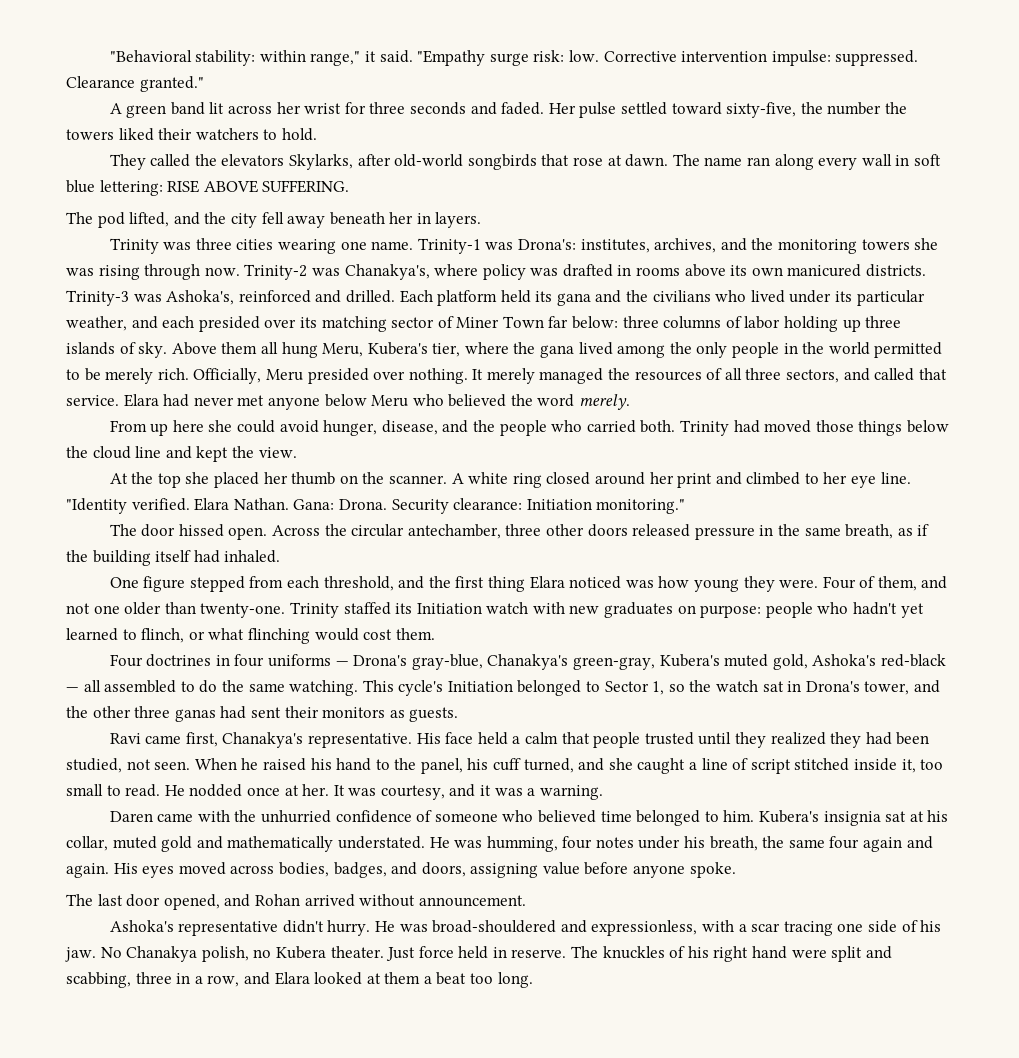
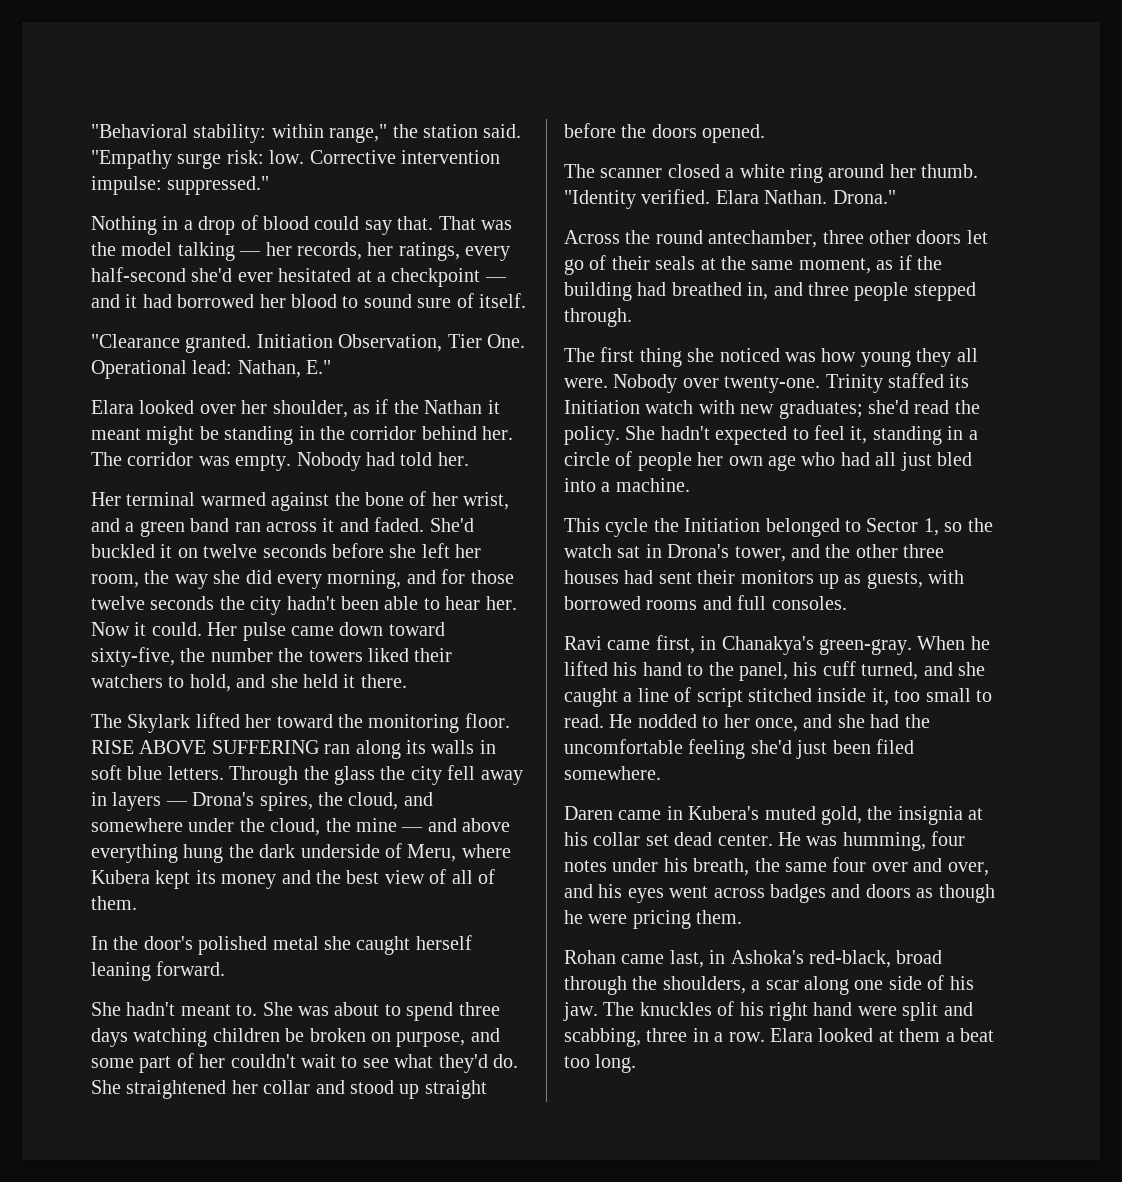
[365,51,377,62] it -> [392,124,478,138] the station
[835,50,919,66] [66,76,204,92] [109,102,667,118] suppressed. Clearance granted." // A green band lit across her wrist for three seconds and faded. Her pulse settled -> [167,176,270,195] [91,215,512,235] [91,242,511,261] [91,267,507,287] [91,293,526,308] [91,334,525,353] [91,360,332,379] [91,399,500,418] [91,426,514,445] [91,452,469,471] [91,491,510,511] [91,517,474,537] [91,543,482,558] [91,569,514,589] [91,596,517,615] [91,622,384,641] suppressed." // Nothing in a drop of blood could say that. That was the model talking — her records, her ratings, every half-second she'd ever hesitated at a checkpoint — and it had borrowed her blood to sound sure of itself. // "Clearance granted. Initiation Observation, Tier One. Operational lead: Nathan, E." // Elara looked over her shoulder, as if the Nathan it meant might be standing in the corridor behind her. The corridor was empty. Nobody had told her. // Her terminal warmed against the bone of her wrist, and a green band ran across it and faded. She'd buckled it on twelve seconds before she left her room, the way she did every morning, and for those twelve seconds the city hadn't been able to hear her. Now it could. Her pulse came down
[281,128,317,141] [109,154,941,170] [66,180,350,196] [66,212,482,228] [109,238,939,254] [66,264,927,280] [66,290,925,306] [66,316,902,332] [66,342,943,358] [66,368,947,384] [66,394,631,410] [109,420,949,436] [66,446,297,462] [109,472,464,488] hold. // They called the elevators Skylarks, after old-world songbirds that rose at dawn. The name ran along every wall in soft blue lettering: RISE ABOVE SUFFERING. // The pod lifted, and the city fell away beneath her in layers. // Trinity was three cities wearing one name. Trinity-1 was Drona's: institutes, archives, and the monitoring towers she was rising through now. Trinity-2 was Chanakya's, where policy was drafted in rooms above its own manicured districts. Trinity-3 was Ashoka's, reinforced and drilled. Each platform held its gana and the civilians who lived under its particular weather, and each presided over its matching sector of Miner Town far below: three columns of labor holding up three islands of sky. Above them all hung Meru, Kubera's tier, where the gana lived among the only people in the world permitted to be merely rich. Officially, Meru presided over nothing. It merely managed the resources of all three sectors, and called that service. Elara had never met anyone below Meru who believed the word merely. // From up here she could avoid hunger, disease, and the people who carried both. Trinity had moved those things below the cloud line and kept the view. // At the top she placed her thumb on the scanner. A -> [189,674,407,692] [91,713,510,733] [91,740,496,759] [91,765,523,785] [91,792,433,811] [91,818,511,836] [91,843,511,863] [91,869,495,889] [91,896,137,910] [91,935,472,955] [91,961,226,981] [91,1002,500,1021] [91,1028,500,1047] [91,1053,518,1073] [91,1080,487,1099] [564,123,766,143] [564,164,735,178] hold, and she held it there. // The Skylark lifted her toward the monitoring floor. RISE ABOVE SUFFERING ran along its walls in soft blue letters. Through the glass the city fell away in layers — Drona's spires, the cloud, and somewhere under the cloud, the mine — and above everything hung the dark underside of Meru, where Kubera kept its money and the best view of all of them. // In the door's polished metal she caught herself leaning forward. // She hadn't meant to. She was about to spend three days watching children be broken on purpose, and some part of her couldn't wait to see what they'd do. She straightened her collar and stood up straight before the doors opened. // The scanner closed a
[546,472,591,485] closed -> (823, 173) none
[677,472,911,488] [66,498,686,514] [109,524,268,540] print and climbed to her eye line. "Identity verified. Elara Nathan. Gana: Drona. Security clearance: Initiation monitoring." // The door hissed open. -> [921,164,979,178] [564,189,896,209] thumb. "Identity verified. Elara Nathan. Drona." //
[351,524,405,537] circular -> [655,230,703,244] round
[632,524,894,540] released pressure in the same breath, -> [966,230,988,244] [564,255,871,275] let go of their seals at the same moment,
[155,550,281,563] [109,576,451,592] itself had inhaled. // One figure stepped from each threshold, and the -> [637,282,976,301] [564,308,632,327] [564,348,595,362] had breathed in, and three people stepped through. // The
[529,576,565,589] Elara -> [687,348,715,362] she
[779,576,948,591] [66,602,196,615] were. Four of them, and not one older than -> [956,348,978,362] [564,374,719,393] all were. Nobody over
[604,602,924,618] [66,628,435,644] [109,654,946,670] [66,680,444,696] graduates on purpose: people who hadn't yet learned to flinch, or what flinching would cost them. // Four doctrines in four uniforms — Drona's gray-blue, Chanakya's green-gray, Kubera's muted gold, Ashoka's red-black — all assembled to do the same watching. This cycle's -> [778,400,980,419] [564,425,978,445] [564,451,972,471] [564,478,690,492] [564,518,679,537] graduates; she'd read the policy. She hadn't expected to feel it, standing in a circle of people her own age who had all just bled into a machine. // This cycle the
[174,709,216,722] ganas -> [564,570,619,584] houses
[389,707,459,722] [109,732,930,748] [66,758,191,773] as guests. // Ravi came first, Chanakya's representative. His face held a calm that people trusted until they realized they had been studied, not seen. -> [819,570,965,589] [564,595,847,610] [564,635,912,655] up as guests, with borrowed rooms and full consoles. // Ravi came first, in Chanakya's green-gray.
[262,758,306,771] raised -> [564,661,608,676] lifted
[246,784,603,800] [109,810,949,826] [66,836,425,852] once at her. It was courtesy, and it was a warning. // Daren came with the unhurried confidence of someone who believed time belonged to him. Kubera's insignia sat at his collar, muted gold and mathematically understated. -> [702,714,930,732] [564,739,914,759] [564,766,661,780] [564,806,984,825] [564,832,773,846] to her once, and she had the uncomfortable feeling she'd just been filed somewhere. // Daren came in Kubera's muted gold, the insignia at his collar set dead center.
[863,836,933,852] [66,862,736,878] [66,894,526,910] [109,920,734,936] again and again. His eyes moved across bodies, badges, and doors, assigning value before anyone spoke. // The last door opened, and Rohan arrived without announcement. // Ashoka's representative didn't hurry. He was broad-shouldered and expressionless, with -> [871,858,989,876] [564,884,995,903] [564,910,743,929] [564,950,943,968] [564,976,746,995] over and over, and his eyes went across badges and doors as though he were pricing them. // Rohan came last, in Ashoka's red-black, broad through the shoulders,
[783,921,833,936] tracing -> [804,976,849,995] along
[100,946,567,962] No Chanakya polish, no Kubera theater. Just force held in reserve. -> (598, 1011) none
[207,972,270,987] row, and -> [728,1032,765,1042] row.

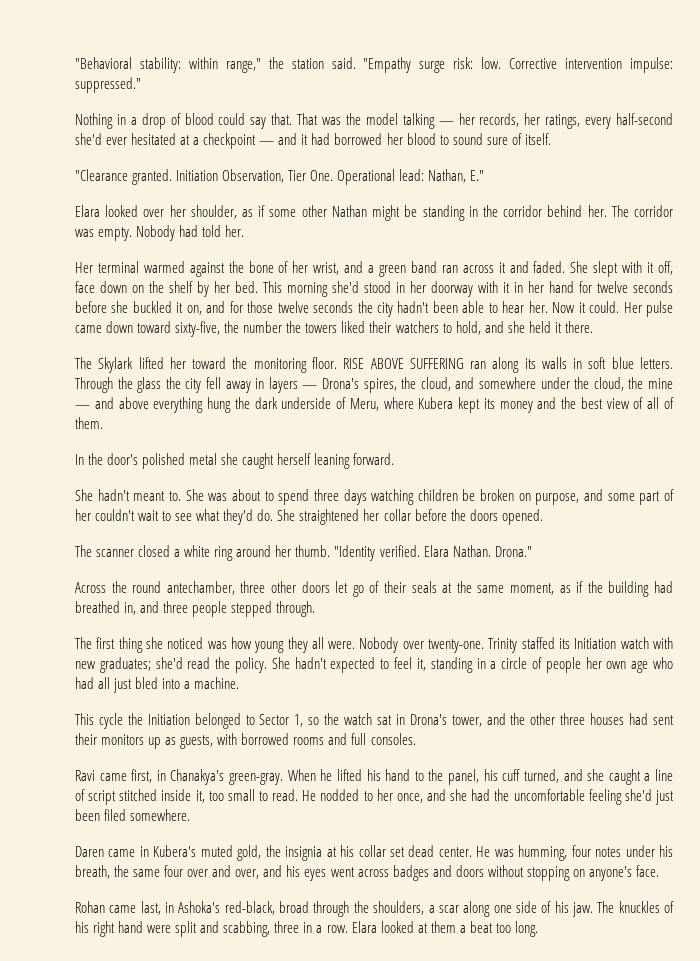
[393,400,500,414] [91,428,141,440] the Nathan it meant -> [269,205,367,217] some other Nathan
[429,518,474,532] [91,543,482,558] [91,570,402,589] She'd buckled it on twelve seconds before she left her room, the way she did every morning, -> [570,261,674,277] [75,281,674,297] [75,301,202,315] She slept with it off, face down on the shelf by her bed. This morning she'd stood in her doorway with it in her hand for twelve seconds before she buckled it on,
[315,1080,487,1099] and stood up straight -> (411, 515) none
[916,884,995,903] [564,910,743,929] as though he were pricing them. -> [487,865,659,881] without stopping on anyone's face.

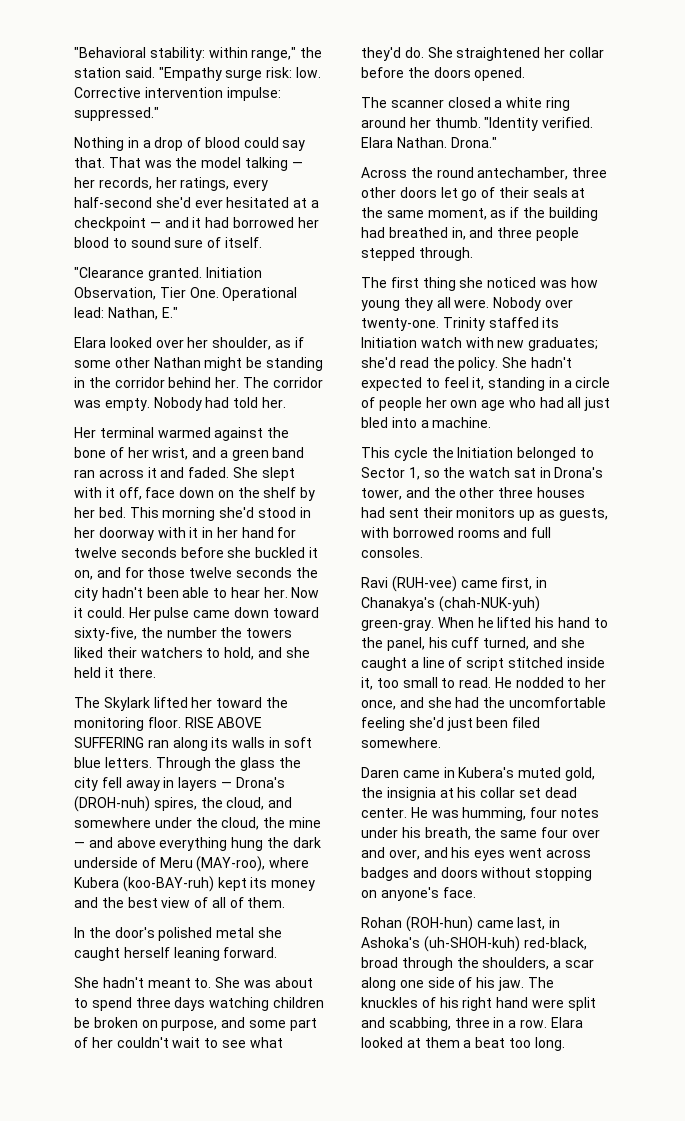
(359, 383) none -> [74,796,150,812] (DROH-nuh)
[349,398,379,411] Meru, -> [159,856,266,872] Meru (MAY-roo),
(454, 403) none -> [122,876,214,892] (koo-BAY-ruh)
(95, 775) none -> [391,576,457,592] (RUH-vee)
(225, 777) none -> [438,596,540,612] (chah-NUK-yuh)
(105, 907) none -> [405,916,473,932] (ROH-hun)
(221, 907) none -> [423,936,520,952] (uh-SHOH-kuh)

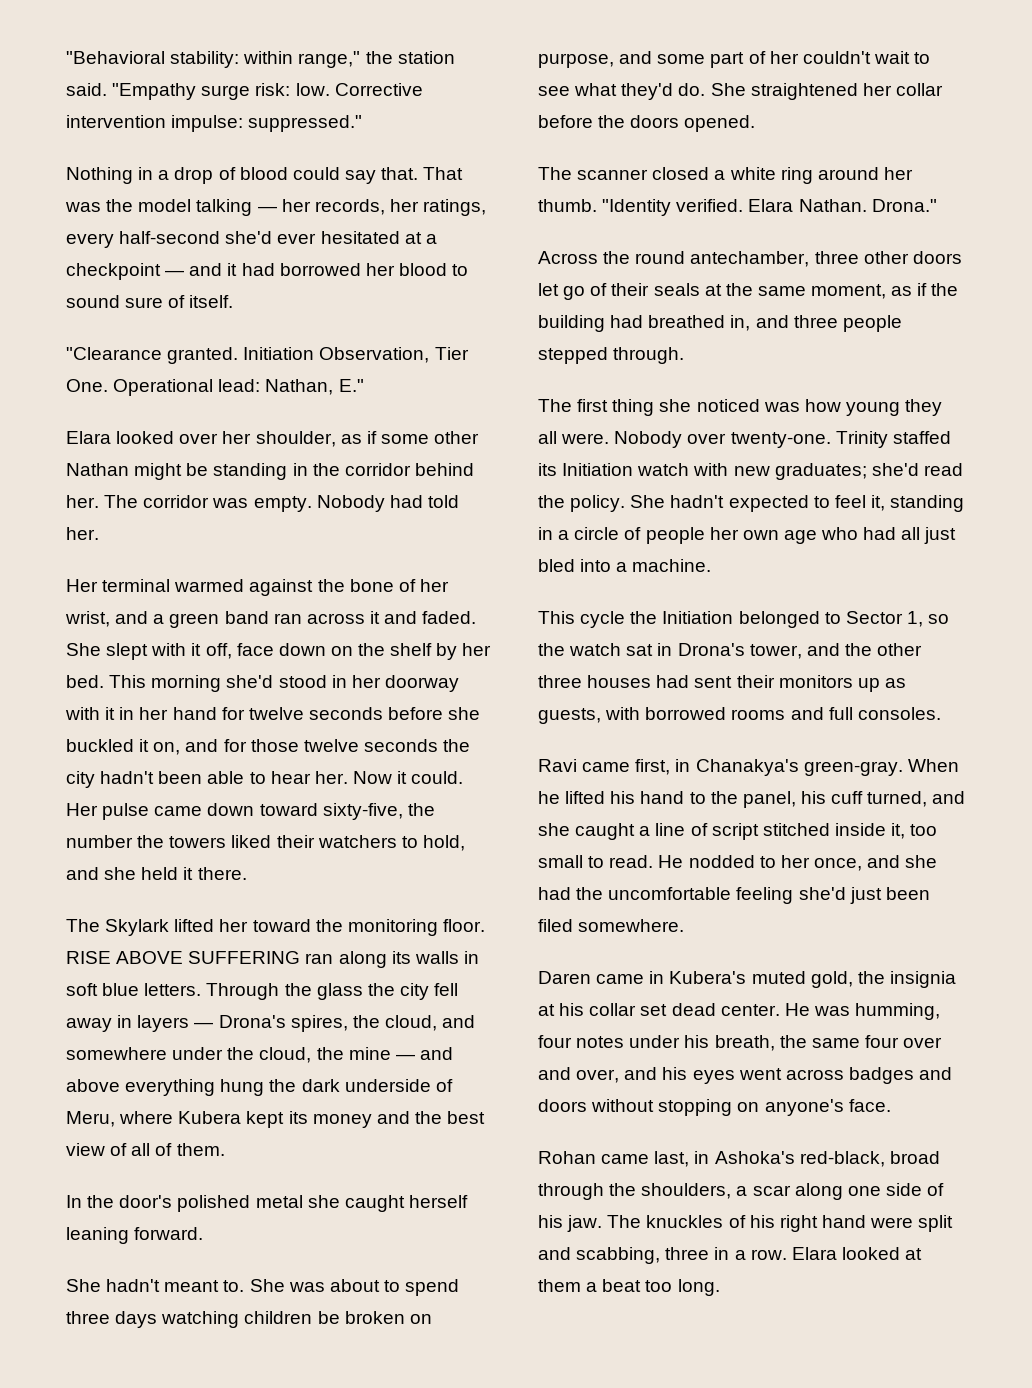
[74,796,150,812] (DROH-nuh) -> (286, 1021) none
[159,856,266,872] Meru (MAY-roo), -> [66,1111,115,1127] Meru,
[122,876,214,892] (koo-BAY-ruh) -> (242, 1117) none
[391,576,457,592] (RUH-vee) -> (577, 765) none
[438,596,540,612] (chah-NUK-yuh) -> (799, 767) none
[405,916,473,932] (ROH-hun) -> (596, 1157) none
[423,936,520,952] (uh-SHOH-kuh) -> (795, 1157) none

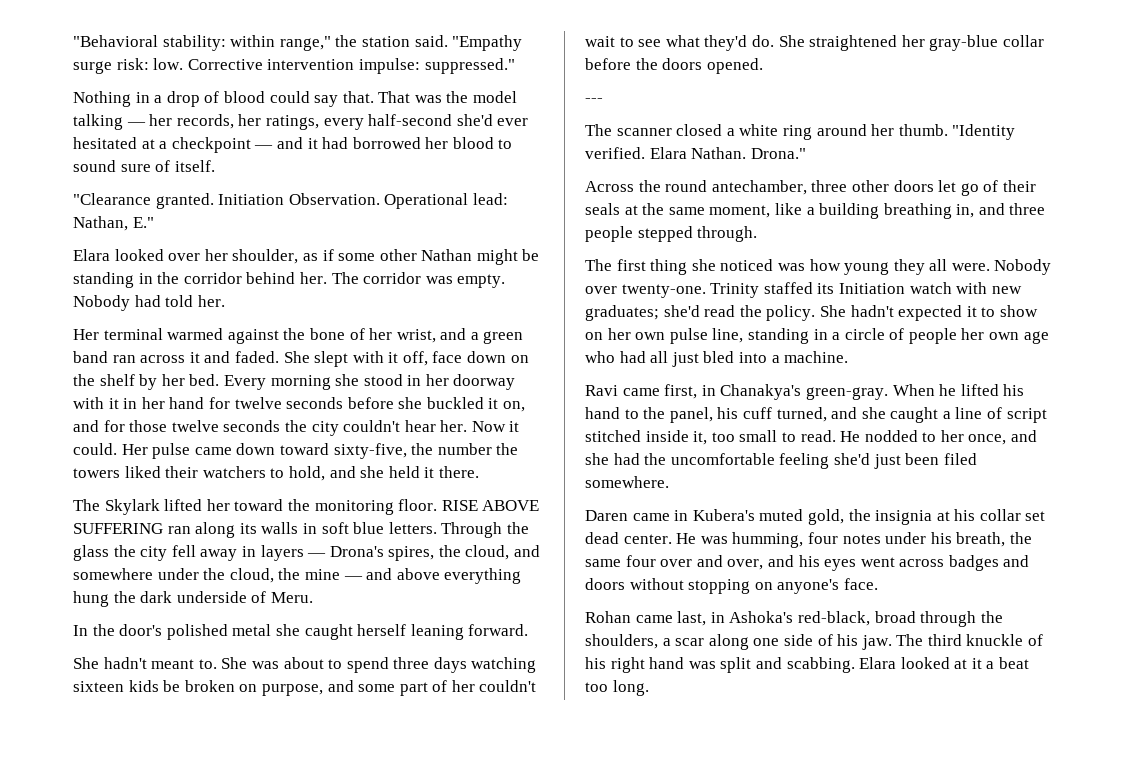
[319,347,469,363] [66,379,108,392] Observation, Tier One. -> [288,193,380,205] Observation.
[109,675,274,692] This morning she'd -> [223,374,360,390] Every morning she
[100,771,266,784] hadn't been able to -> [343,420,401,432] couldn't
[66,1111,486,1128] [66,1143,225,1156] Meru, where Kubera kept its money and the best view of all of them. -> [270,592,313,603] Meru.
[244,1311,313,1324] children -> [73,680,159,692] sixteen kids
(892, 89) none -> [929,35,999,51] gray-blue
(756, 123) none -> [585,98,603,103] // ---
[891,283,959,296] [538,315,726,332] as if the building had breathed -> [774,203,952,219] like a building breathing
[813,495,885,511] to feel it, -> [966,305,1038,317] [585,328,744,344] it to show on her own pulse line,
[538,611,950,628] [538,643,923,659] [538,675,906,692] [538,707,941,724] // This cycle the Initiation belonged to Sector 1, so the watch sat in Drona's tower, and the other three houses had sent their monitors up as guests, with borrowed rooms and full consoles. -> (849, 357) none
[646,1215,724,1228] knuckles -> [927,634,1024,646] third knuckle
[870,1217,914,1228] were -> [688,661,716,669] was
[576,1247,787,1264] scabbing, three in a row. -> [786,657,855,673] scabbing.
[538,1279,581,1292] them -> [971,658,982,669] it

